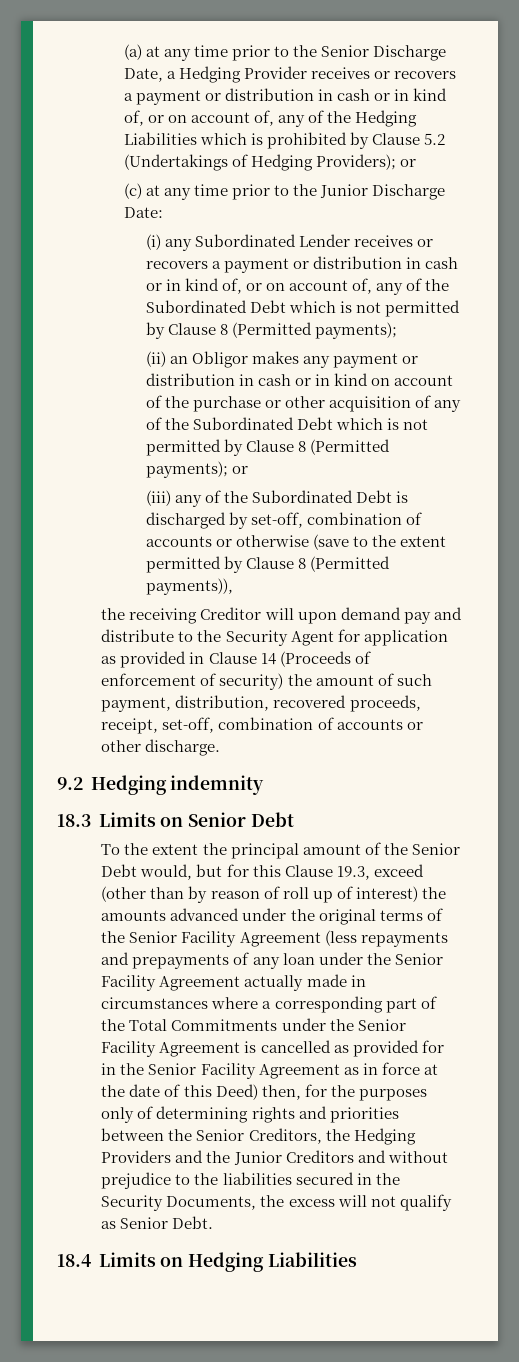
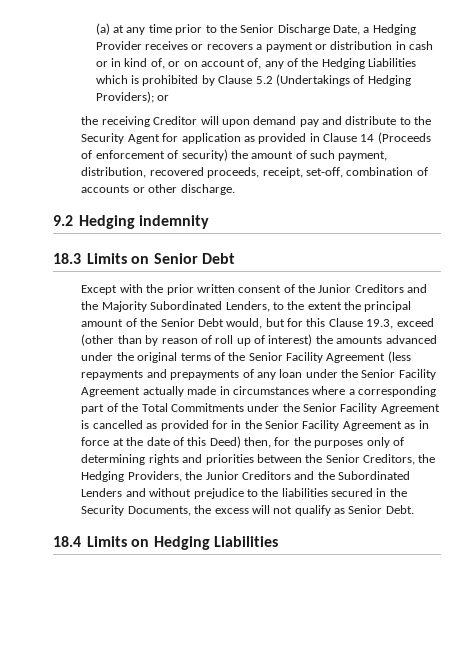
[123,183,445,200] [123,207,163,218] [145,234,433,251] [145,256,459,273] [145,278,450,295] [145,300,460,317] [145,322,397,339] [145,351,419,368] [145,373,454,386] [145,395,462,412] [145,417,429,430] [145,439,390,456] [145,461,248,478] [145,490,409,507] [145,512,422,529] [145,534,447,550] [145,556,390,573] [145,578,233,595] // (c) at any time prior to the Junior Discharge Date: // (i) any Subordinated Lender receives or recovers a payment or distribution in cash or in kind of, or on account of, any of the Subordinated Debt which is not permitted by Clause 8 (Permitted payments); // (ii) an Obligor makes any payment or distribution in cash or in kind on account of the purchase or other acquisition of any of the Subordinated Debt which is not permitted by Clause 8 (Permitted payments); or // (iii) any of the Subordinated Debt is discharged by set-off, combination of accounts or otherwise (save to the extent permitted by Clause 8 (Permitted payments)), -> (170, 98) none
[101,844,121,855] To -> [81,284,428,295] [81,301,284,312] Except with the prior written consent of the Junior Creditors and the Majority Subordinated Lenders, to
[101,1150,386,1165] Providers and the Junior Creditors and -> [127,471,411,482] [81,488,146,497] Providers, the Junior Creditors and the Subordinated Lenders and

